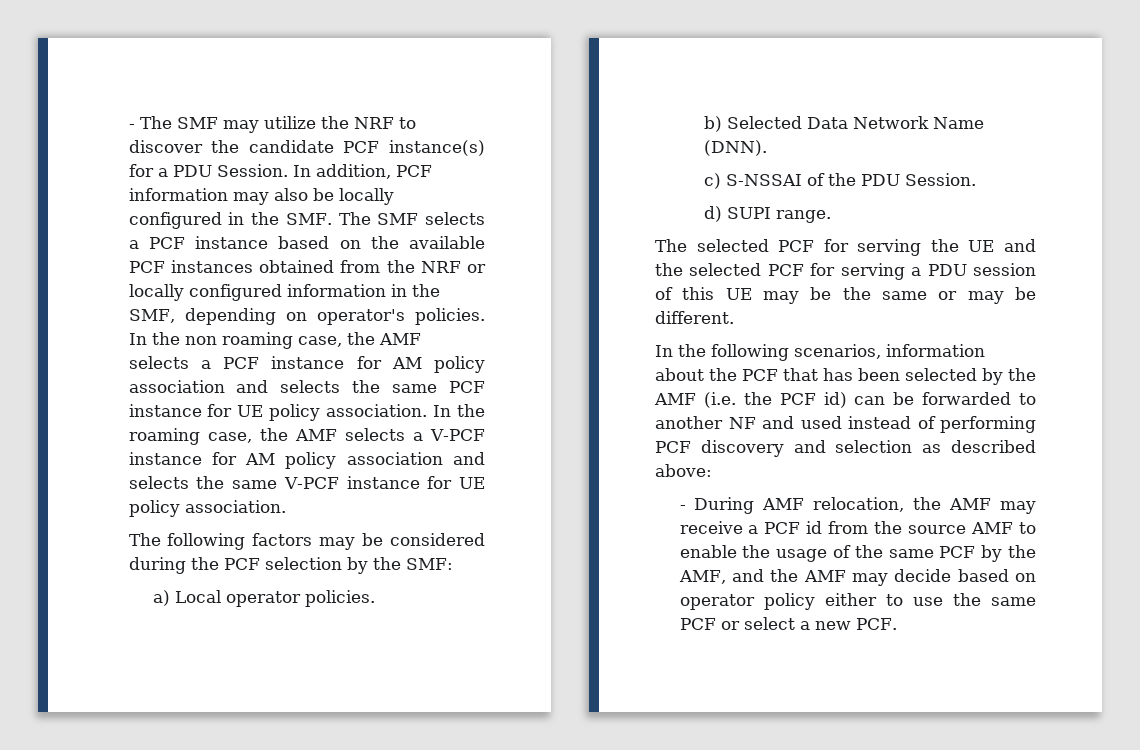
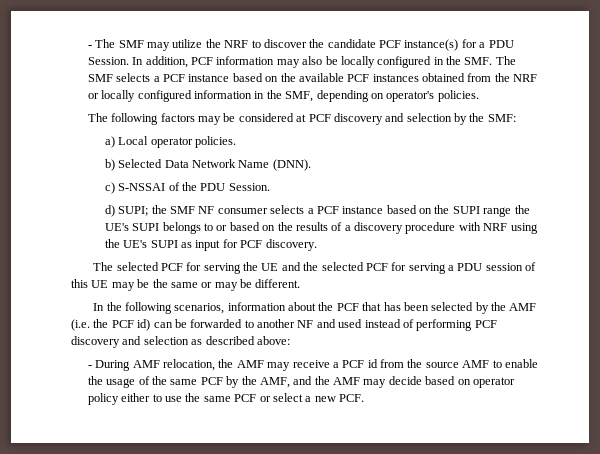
[128,332,421,349] [128,356,485,373] [128,380,485,393] [128,404,485,421] [128,428,486,445] [128,452,485,469] [128,476,485,489] [128,500,286,517] In the non roaming case, the AMF selects a PCF instance for AM policy association and selects the same PCF instance for UE policy association. In the roaming case, the AMF selects a V-PCF instance for AM policy association and selects the same V-PCF instance for UE policy association. -> (479, 96) none
[128,557,260,574] during the PCF -> [296,113,405,125] at PCF discovery and
[727,207,832,223] SUPI range. -> [118,205,530,217] [104,222,538,234] [104,239,317,251] SUPI; the SMF NF consumer selects a PCF instance based on the SUPI range the UE's SUPI belongs to or based on the results of a discovery procedure with NRF using the UE's SUPI as input for PCF discovery.

